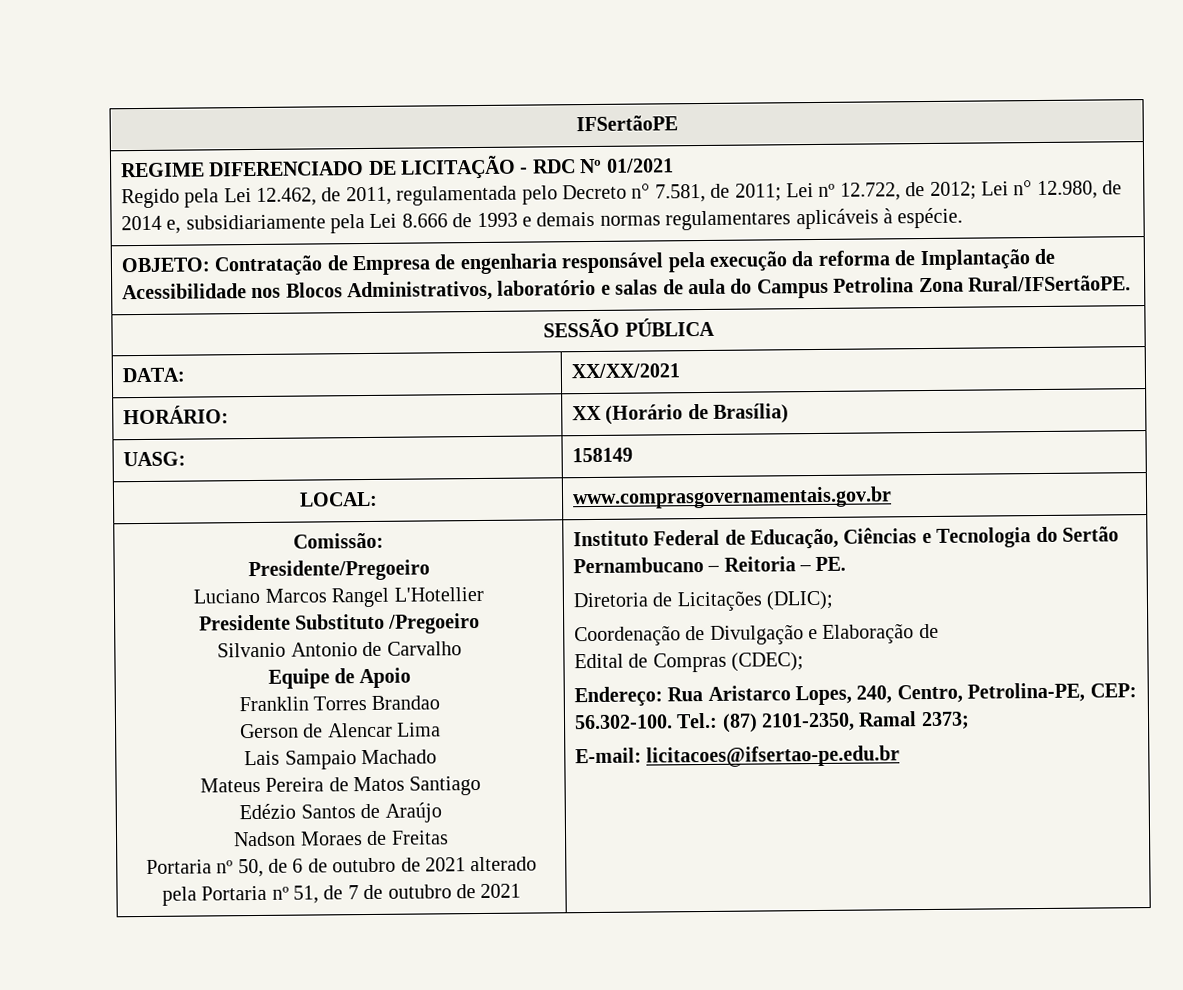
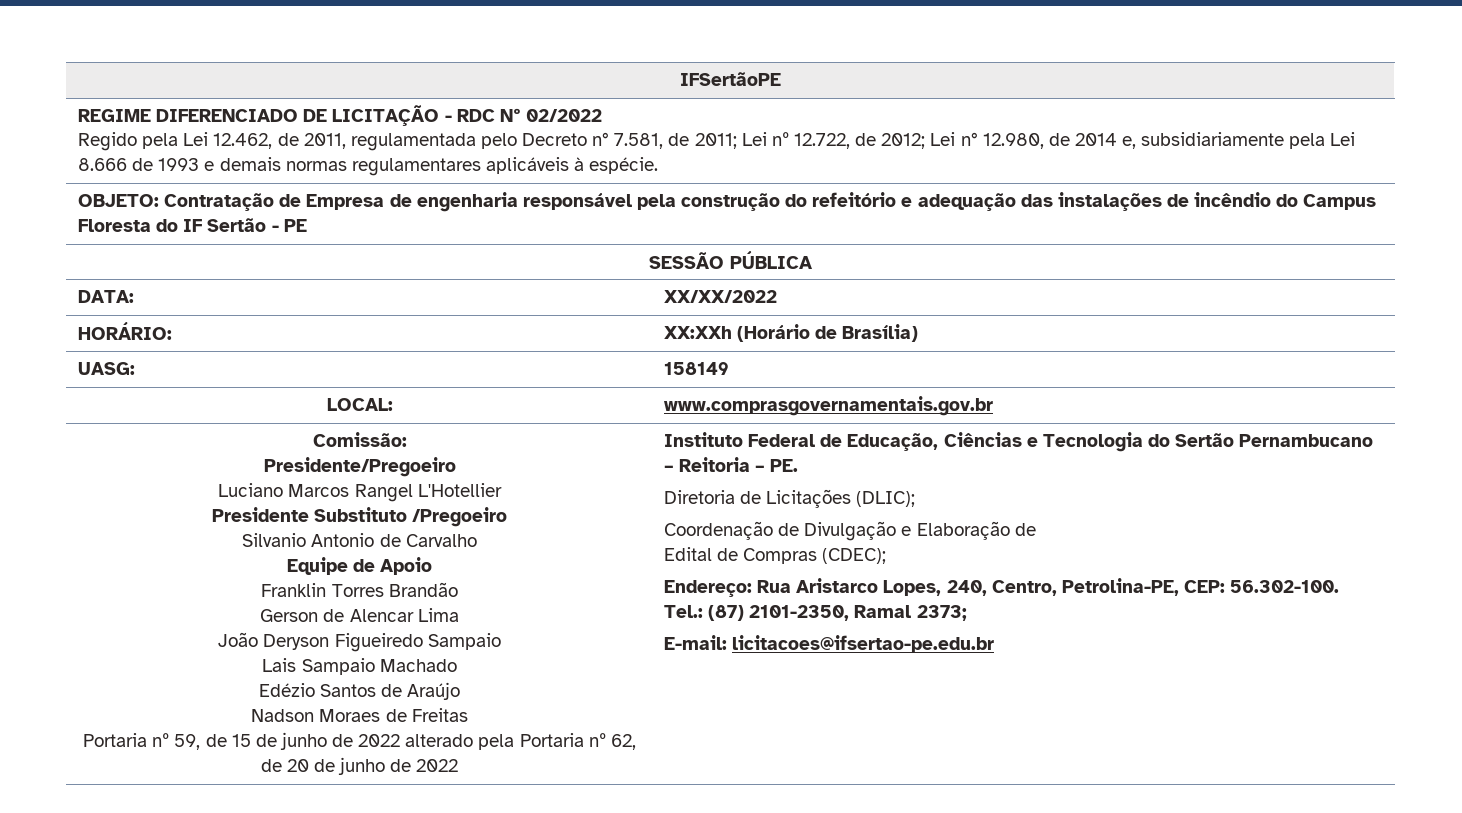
[606,158,674,173] 01/2021 -> [525,109,602,122] 02/2022
[709,248,1056,272] [121,275,1132,302] execução da reforma de Implantação de Acessibilidade nos Blocos Administrativos, laboratório e salas de aula do Campus Petrolina Zona Rural/IFSertãoPE. -> [681,192,1377,211] [78,218,307,232] construção do refeitório e adequação das instalações de incêndio do Campus Floresta do IF Sertão - PE
[570,363,680,379] XX/XX/2021 -> [664,290,778,303] XX/XX/2022
[571,405,602,421] XX -> [664,326,733,339] XX:XXh
[371,695,441,710] Brandao -> [388,582,458,597] Brandão
(442, 729) none -> [218,632,501,652] // João Deryson Figueiredo Sampaio
[199,775,482,796] // Mateus Pereira de Matos Santiago -> (457, 665) none
[237,856,538,878] [161,883,522,906] 50, de 6 de outubro de 2021 alterado pela Portaria nº 51, de 7 de outubro de 2021 -> [174,732,636,750] [260,757,459,775] 59, de 15 de junho de 2022 alterado pela Portaria nº 62, de 20 de junho de 2022

